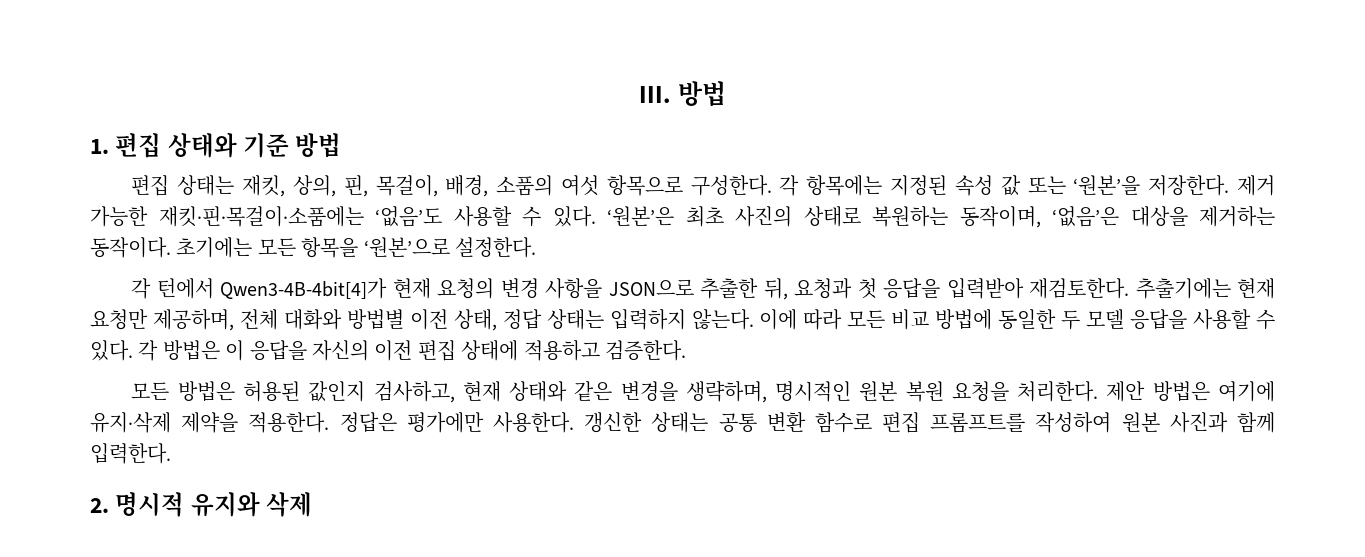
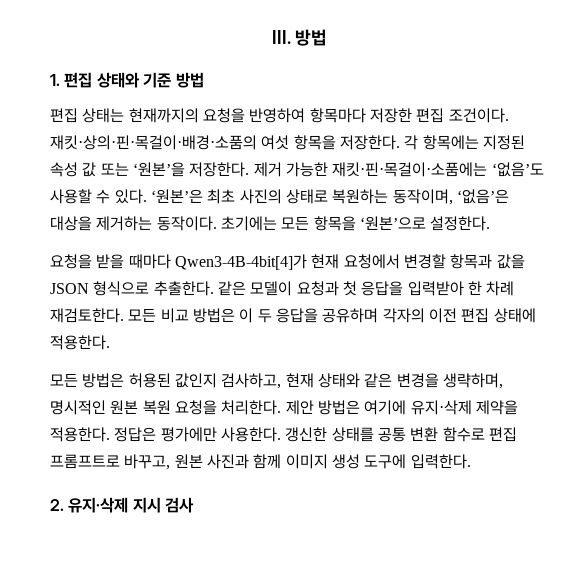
[242,175,772,197] 재킷, 상의, 핀, 목걸이, 배경, 소품의 여섯 항목으로 구성한다. -> [128,108,509,123] [50,135,400,150] 현재까지의 요청을 반영하여 항목마다 저장한 편집 조건이다. 재킷·상의·핀·목걸이·배경·소품의 여섯 항목을 저장한다.
[131,278,1276,300] [90,309,1276,331] [90,340,369,361] 각 턴에서 Qwen3-4B-4bit[4]가 현재 요청의 변경 사항을 JSON으로 추출한 뒤, 요청과 첫 응답을 입력받아 재검토한다. 추출기에는 현재 요청만 제공하며, 전체 대화와 방법별 이전 상태, 정답 상태는 입력하지 않는다. 이에 따라 모든 비교 방법에 동일한 두 모델 응답을 사용할 수 있다. 각 방법은 이 응답을 자신의 -> [50,254,525,270] [50,281,515,296] [50,308,425,323] 요청을 받을 때마다 Qwen3-4B-4bit[4]가 현재 요청에서 변경할 항목과 값을 JSON 형식으로 추출한다. 같은 모델이 요청과 첫 응답을 입력받아 한 차례 재검토한다. 모든 비교 방법은 이 두 응답을 공유하며 각자의
[523,340,686,361] 적용하고 검증한다. -> [50,335,110,350] 적용한다.
[651,412,709,433] 상태는 -> [331,427,374,442] 상태를
[930,412,1112,433] 프롬프트를 작성하여 -> [50,454,171,470] 프롬프트로 바꾸고,
(1275, 422) none -> [285,454,407,469] 이미지 생성 도구에
[115,492,313,517] 명시적 유지와 삭제 -> [68,497,195,513] 유지·삭제 지시 검사

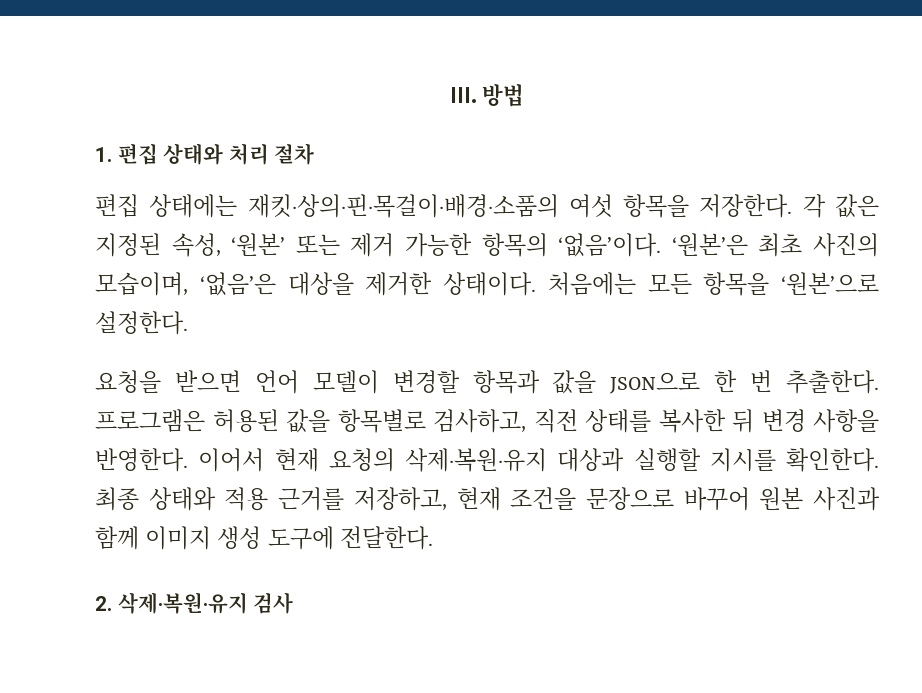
[143,72,204,88] [50,108,509,123] 기준 방법 // 편집 상태는 현재까지의 요청을 반영하여 항목마다 저장한 편집 조건이다. -> [228,143,315,165] [95,194,238,218] 처리 절차 // 편집 상태에는
[422,135,525,150] [50,162,544,177] [50,189,509,205] [50,216,277,231] 항목에는 지정된 속성 값 또는 ‘원본’을 저장한다. 제거 가능한 재킷·핀·목걸이·소품에는 ‘없음’도 사용할 수 있다. ‘원본’은 최초 사진의 상태로 복원하는 동작이며, ‘없음’은 대상을 제거하는 동작이다. 초기에는 -> [835,194,880,218] [95,233,880,257] [95,272,636,296] 값은 지정된 속성, ‘원본’ 또는 제거 가능한 항목의 ‘없음’이다. ‘원본’은 최초 사진의 모습이며, ‘없음’은 대상을 제거한 상태이다. 처음에는
[96,254,525,270] [50,281,515,296] [50,308,536,323] [50,335,110,350] [50,373,503,389] [50,400,518,415] [50,427,517,442] [50,454,171,470] 받을 때마다 Qwen3-4B-4bit[4]가 현재 요청에서 변경할 항목과 값을 JSON 형식으로 추출한다. 같은 모델이 요청과 첫 응답을 입력받아 한 차례 재검토한다. 모든 비교 방법은 이 두 응답을 공유하며 각자의 이전 편집 상태에 적용한다. // 모든 방법은 허용된 값인지 검사하고, 현재 상태와 같은 변경을 생략하며, 명시적인 원본 복원 요청을 처리한다. 제안 방법은 여기에 유지·삭제 제약을 적용한다. 정답은 평가에만 사용한다. 갱신한 상태를 공통 변환 함수로 편집 프롬프트로 바꾸고, -> [174,370,879,394] [95,409,879,433] [95,448,879,472] [95,487,750,511] 받으면 언어 모델이 변경할 항목과 값을 JSON으로 한 번 추출한다. 프로그램은 허용된 값을 항목별로 검사하고, 직전 상태를 복사한 뒤 변경 사항을 반영한다. 이어서 현재 요청의 삭제·복원·유지 대상과 실행할 지시를 확인한다. 최종 상태와 적용 근거를 저장하고, 현재 조건을 문장으로 바꾸어
[410,454,471,469] 입력한다. -> [339,526,433,550] 전달한다.
[68,497,161,513] 유지·삭제 지시 -> [117,592,248,614] 삭제·복원·유지

